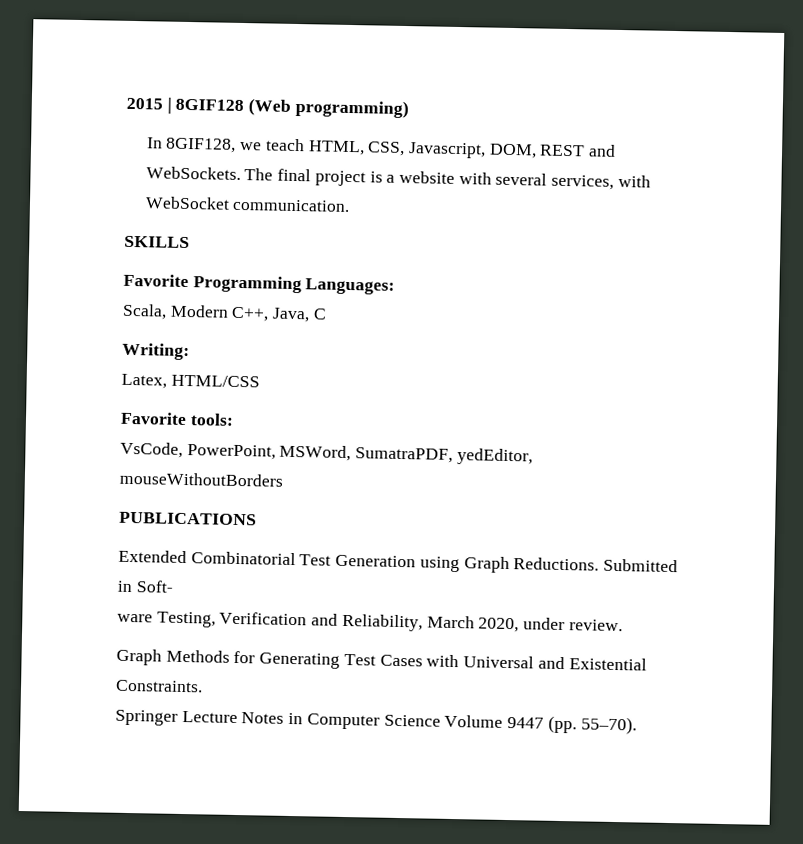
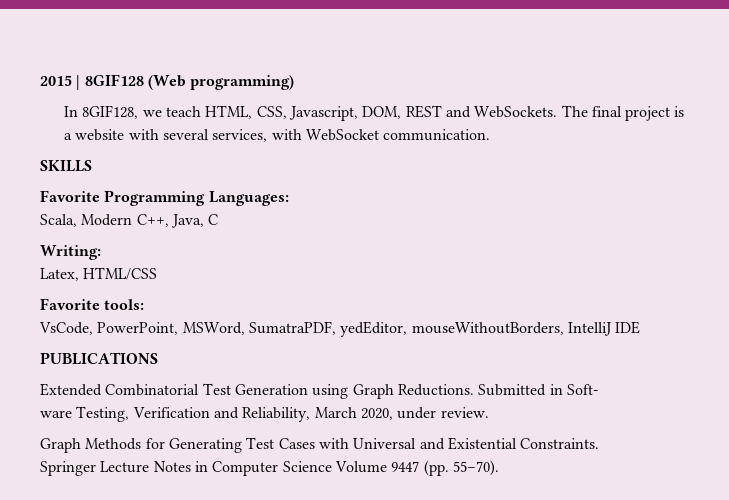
[119,471,284,487] mouseWithoutBorders -> [411,321,641,336] mouseWithoutBorders, IntelliJ IDE

